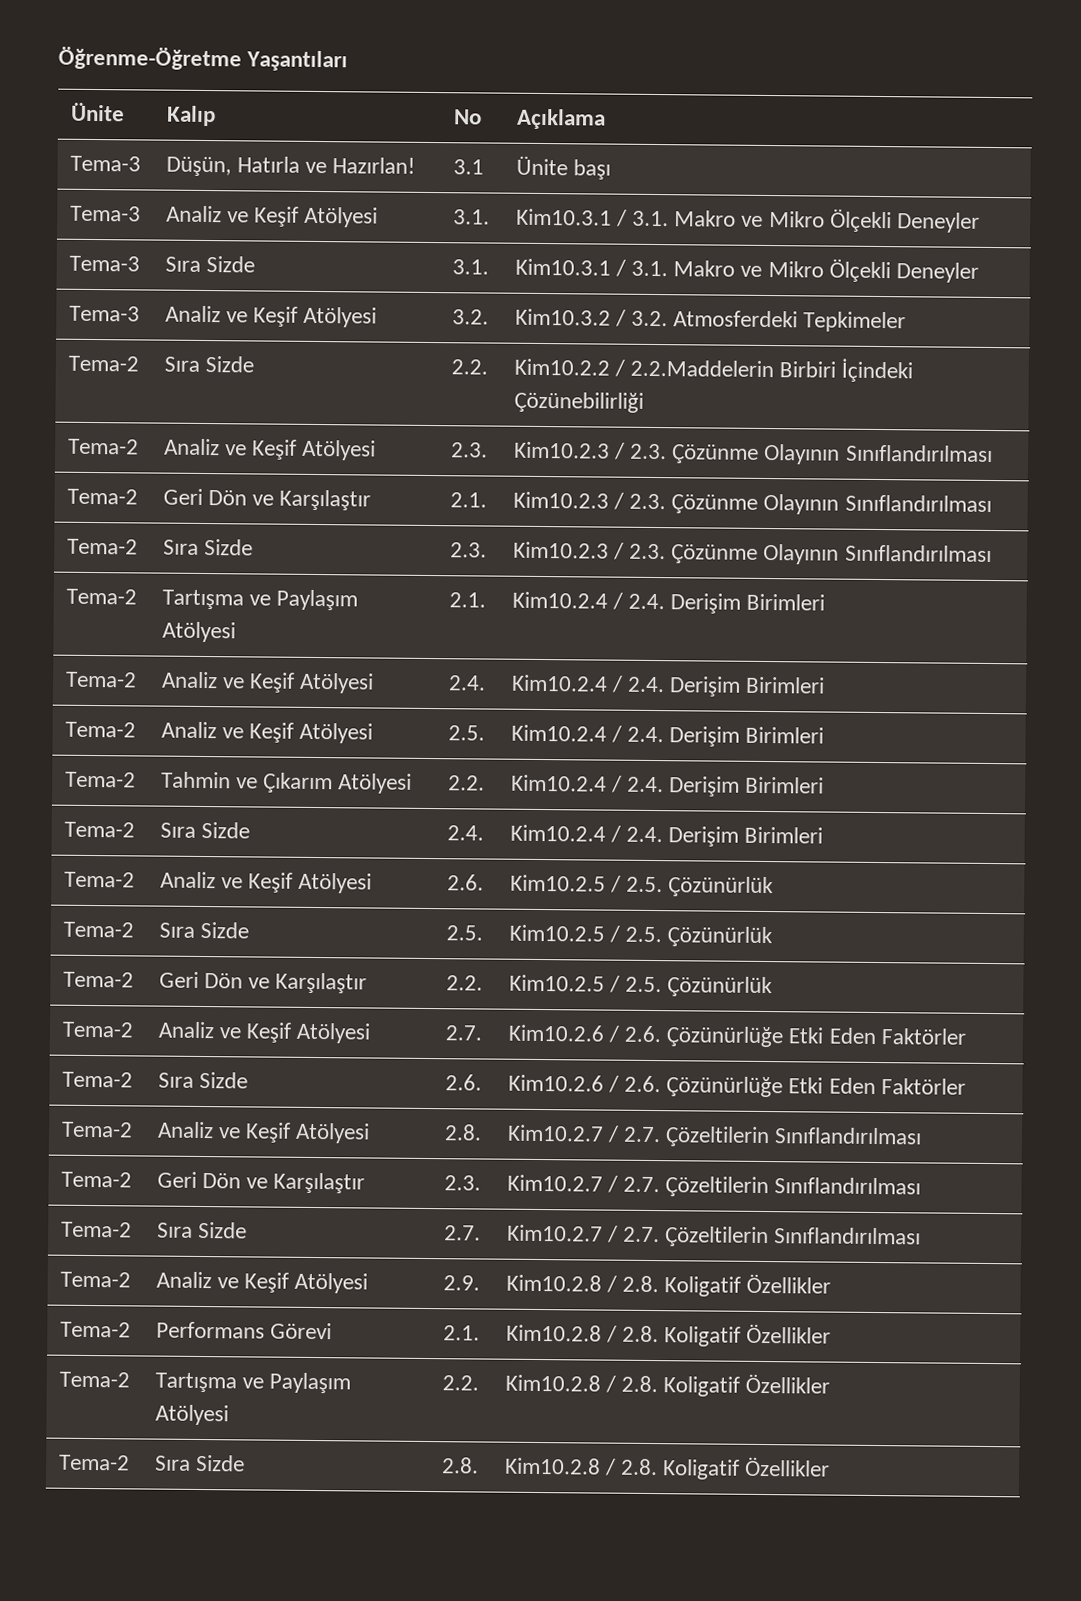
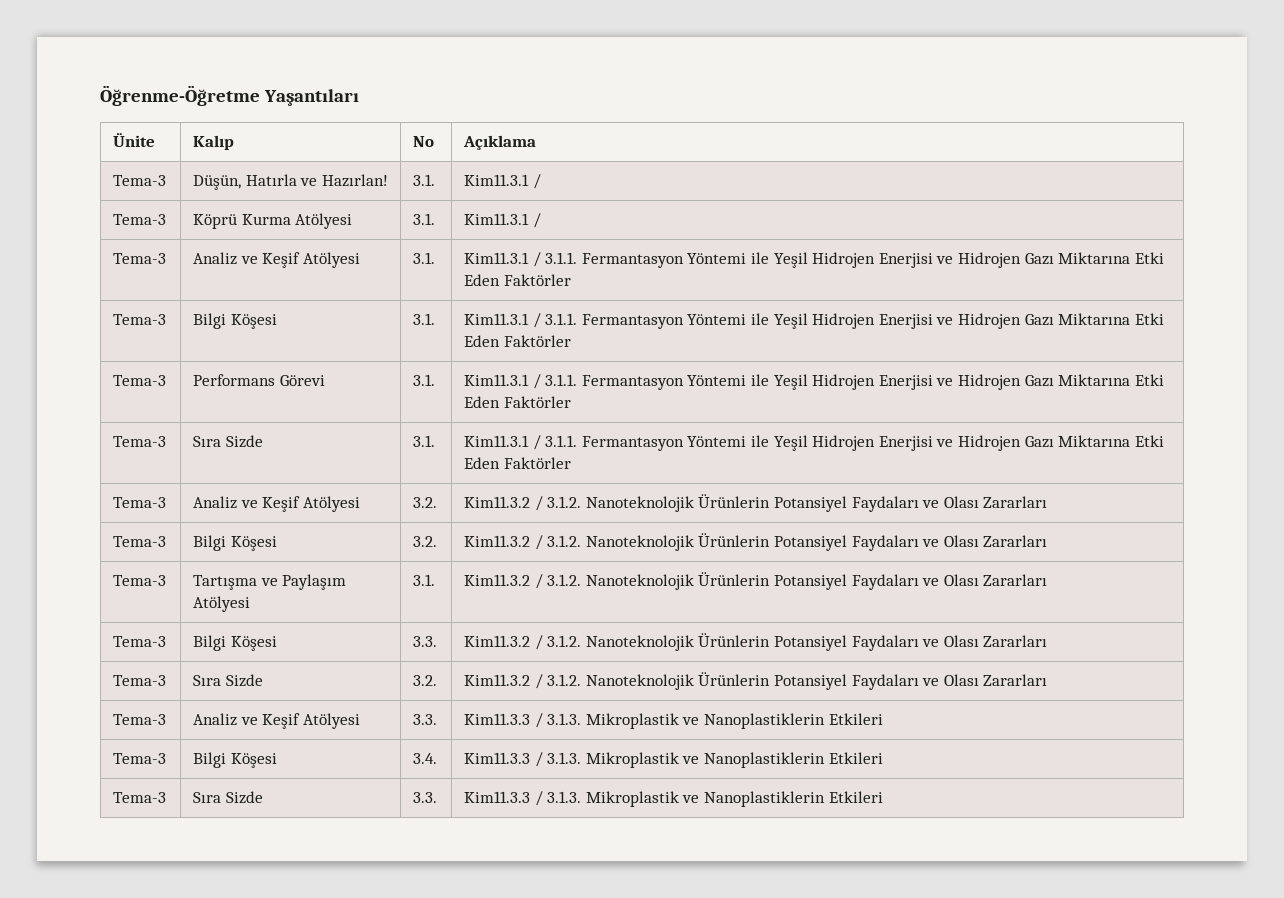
[452,159,484,175] [515,155,611,180] 3.1 | Ünite başı -> [413,174,436,186] [464,174,541,189] [113,214,167,225] [193,213,353,229] [413,213,436,225] [464,213,541,228] 3.1. | Kim11.3.1 / // Tema-3 | Köprü Kurma Atölyesi | 3.1. | Kim11.3.1 /
[515,208,981,233] [68,255,140,272] [164,255,255,273] [451,259,489,275] [514,258,980,283] Kim10.3.1 / 3.1. Makro ve Mikro Ölçekli Deneyler // Tema-3 | Sıra Sizde | 3.1. | Kim10.3.1 / 3.1. Makro ve Mikro Ölçekli Deneyler -> [464,252,1164,268] [464,274,571,286] [113,314,167,325] [193,313,277,329] [413,313,436,325] [464,313,1164,329] [464,335,571,347] [113,375,167,386] [193,374,325,386] [413,374,436,386] [464,374,1164,390] [464,396,571,408] [113,436,167,447] [193,435,263,448] [413,435,436,447] [464,435,1164,451] [464,457,571,469] Kim11.3.1 / 3.1.1. Fermantasyon Yöntemi ile Yeşil Hidrojen Enerjisi ve Hidrojen Gazı Miktarına Etki Eden Faktörler // Tema-3 | Bilgi Köşesi | 3.1. | Kim11.3.1 / 3.1.1. Fermantasyon Yöntemi ile Yeşil Hidrojen Enerjisi ve Hidrojen Gazı Miktarına Etki Eden Faktörler // Tema-3 | Performans Görevi | 3.1. | Kim11.3.1 / 3.1.1. Fermantasyon Yöntemi ile Yeşil Hidrojen Enerjisi ve Hidrojen Gazı Miktarına Etki Eden Faktörler // Tema-3 | Sıra Sizde | 3.1. | Kim11.3.1 / 3.1.1. Fermantasyon Yöntemi ile Yeşil Hidrojen Enerjisi ve Hidrojen Gazı Miktarına Etki Eden Faktörler
[514,308,907,333] [67,355,139,372] [163,355,254,373] [450,359,488,375] [513,358,914,383] [513,391,644,413] [67,438,139,455] [163,438,377,461] [450,442,488,458] [513,441,993,465] [66,488,138,505] [162,488,372,511] [449,492,487,508] [512,491,992,515] [66,538,138,555] [162,538,253,556] [449,542,487,558] [512,541,992,565] [65,588,137,605] [161,589,358,611] [161,621,236,643] [448,592,486,608] [511,591,826,614] [64,671,137,688] [160,671,375,694] [447,675,486,691] [510,674,826,697] [64,721,136,738] [160,721,374,744] [447,725,485,741] [510,724,825,747] [64,771,136,788] [160,771,413,794] [447,775,485,791] [510,774,825,797] [63,821,135,838] [159,821,250,839] [446,825,484,841] [509,824,824,847] [63,871,135,888] [159,871,373,894] [446,874,484,891] [509,874,775,898] [62,921,134,938] [158,921,249,939] [445,925,483,941] [508,924,774,948] [62,971,134,988] [158,971,368,994] [445,975,483,991] [508,974,774,998] [61,1021,134,1038] [157,1021,372,1044] [444,1025,482,1041] [507,1024,966,1048] [61,1071,133,1088] [157,1071,248,1089] [444,1074,482,1091] [507,1074,966,1098] [60,1121,133,1138] [156,1121,371,1144] [443,1124,482,1141] [506,1124,923,1148] [60,1171,132,1188] [156,1171,366,1194] [443,1175,481,1191] [506,1174,922,1198] [60,1221,132,1238] [156,1221,247,1239] [443,1225,481,1241] [506,1224,922,1248] [59,1271,131,1288] [155,1271,369,1294] [442,1275,480,1291] [505,1273,832,1297] [59,1321,131,1338] [155,1321,332,1340] [442,1325,480,1341] [505,1323,832,1347] [58,1371,130,1388] [154,1372,351,1394] [154,1404,229,1426] [441,1375,479,1391] [504,1373,831,1397] [58,1454,130,1471] [154,1454,245,1472] [441,1457,479,1474] [504,1456,831,1480] Kim10.3.2 / 3.2. Atmosferdeki Tepkimeler // Tema-2 | Sıra Sizde | 2.2. | Kim10.2.2 / 2.2.Maddelerin Birbiri İçindeki Çözünebilirliği // Tema-2 | Analiz ve Keşif Atölyesi | 2.3. | Kim10.2.3 / 2.3. Çözünme Olayının Sınıflandırılması // Tema-2 | Geri Dön ve Karşılaştır | 2.1. | Kim10.2.3 / 2.3. Çözünme Olayının Sınıflandırılması // Tema-2 | Sıra Sizde | 2.3. | Kim10.2.3 / 2.3. Çözünme Olayının Sınıflandırılması // Tema-2 | Tartışma ve Paylaşım Atölyesi | 2.1. | Kim10.2.4 / 2.4. Derişim Birimleri // Tema-2 | Analiz ve Keşif Atölyesi | 2.4. | Kim10.2.4 / 2.4. Derişim Birimleri // Tema-2 | Analiz ve Keşif Atölyesi | 2.5. | Kim10.2.4 / 2.4. Derişim Birimleri // Tema-2 | Tahmin ve Çıkarım Atölyesi | 2.2. | Kim10.2.4 / 2.4. Derişim Birimleri // Tema-2 | Sıra Sizde | 2.4. | Kim10.2.4 / 2.4. Derişim Birimleri // Tema-2 | Analiz ve Keşif Atölyesi | 2.6. | Kim10.2.5 / 2.5. Çözünürlük // Tema-2 | Sıra Sizde | 2.5. | Kim10.2.5 / 2.5. Çözünürlük // Tema-2 | Geri Dön ve Karşılaştır | 2.2. | Kim10.2.5 / 2.5. Çözünürlük // Tema-2 | Analiz ve Keşif Atölyesi | 2.7. | Kim10.2.6 / 2.6. Çözünürlüğe Etki Eden Faktörler // Tema-2 | Sıra Sizde | 2.6. | Kim10.2.6 / 2.6. Çözünürlüğe Etki Eden Faktörler // Tema-2 | Analiz ve Keşif Atölyesi | 2.8. | Kim10.2.7 / 2.7. Çözeltilerin Sınıflandırılması // Tema-2 | Geri Dön ve Karşılaştır | 2.3. | Kim10.2.7 / 2.7. Çözeltilerin Sınıflandırılması // Tema-2 | Sıra Sizde | 2.7. | Kim10.2.7 / 2.7. Çözeltilerin Sınıflandırılması // Tema-2 | Analiz ve Keşif Atölyesi | 2.9. | Kim10.2.8 / 2.8. Koligatif Özellikler // Tema-2 | Performans Görevi | 2.1. | Kim10.2.8 / 2.8. Koligatif Özellikler // Tema-2 | Tartışma ve Paylaşım Atölyesi | 2.2. | Kim10.2.8 / 2.8. Koligatif Özellikler // Tema-2 | Sıra Sizde | 2.8. | Kim10.2.8 / 2.8. Koligatif Özellikler -> [464,494,1048,512] [113,536,167,547] [193,535,277,551] [413,536,438,547] [464,533,1048,551] [113,575,167,586] [193,574,347,590] [193,596,251,612] [413,574,436,586] [464,572,1048,590] [113,636,167,647] [193,635,277,651] [413,636,438,647] [464,633,1048,651] [113,675,167,686] [193,674,263,687] [413,675,438,686] [464,672,1048,690] [113,714,167,725] [193,713,360,729] [413,714,438,725] [464,713,883,729] [113,753,167,764] [193,752,277,768] [413,753,438,764] [464,752,883,768] [113,792,167,803] [193,791,263,804] [413,792,438,803] [464,791,883,807] Kim11.3.2 / 3.1.2. Nanoteknolojik Ürünlerin Potansiyel Faydaları ve Olası Zararları // Tema-3 | Bilgi Köşesi | 3.2. | Kim11.3.2 / 3.1.2. Nanoteknolojik Ürünlerin Potansiyel Faydaları ve Olası Zararları // Tema-3 | Tartışma ve Paylaşım Atölyesi | 3.1. | Kim11.3.2 / 3.1.2. Nanoteknolojik Ürünlerin Potansiyel Faydaları ve Olası Zararları // Tema-3 | Bilgi Köşesi | 3.3. | Kim11.3.2 / 3.1.2. Nanoteknolojik Ürünlerin Potansiyel Faydaları ve Olası Zararları // Tema-3 | Sıra Sizde | 3.2. | Kim11.3.2 / 3.1.2. Nanoteknolojik Ürünlerin Potansiyel Faydaları ve Olası Zararları // Tema-3 | Analiz ve Keşif Atölyesi | 3.3. | Kim11.3.3 / 3.1.3. Mikroplastik ve Nanoplastiklerin Etkileri // Tema-3 | Bilgi Köşesi | 3.4. | Kim11.3.3 / 3.1.3. Mikroplastik ve Nanoplastiklerin Etkileri // Tema-3 | Sıra Sizde | 3.3. | Kim11.3.3 / 3.1.3. Mikroplastik ve Nanoplastiklerin Etkileri

